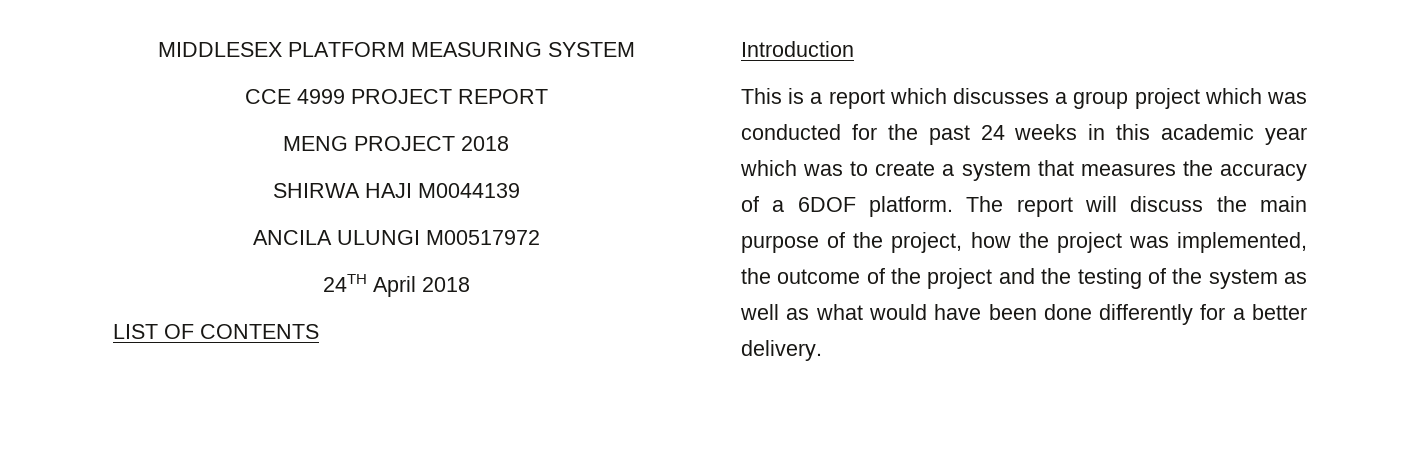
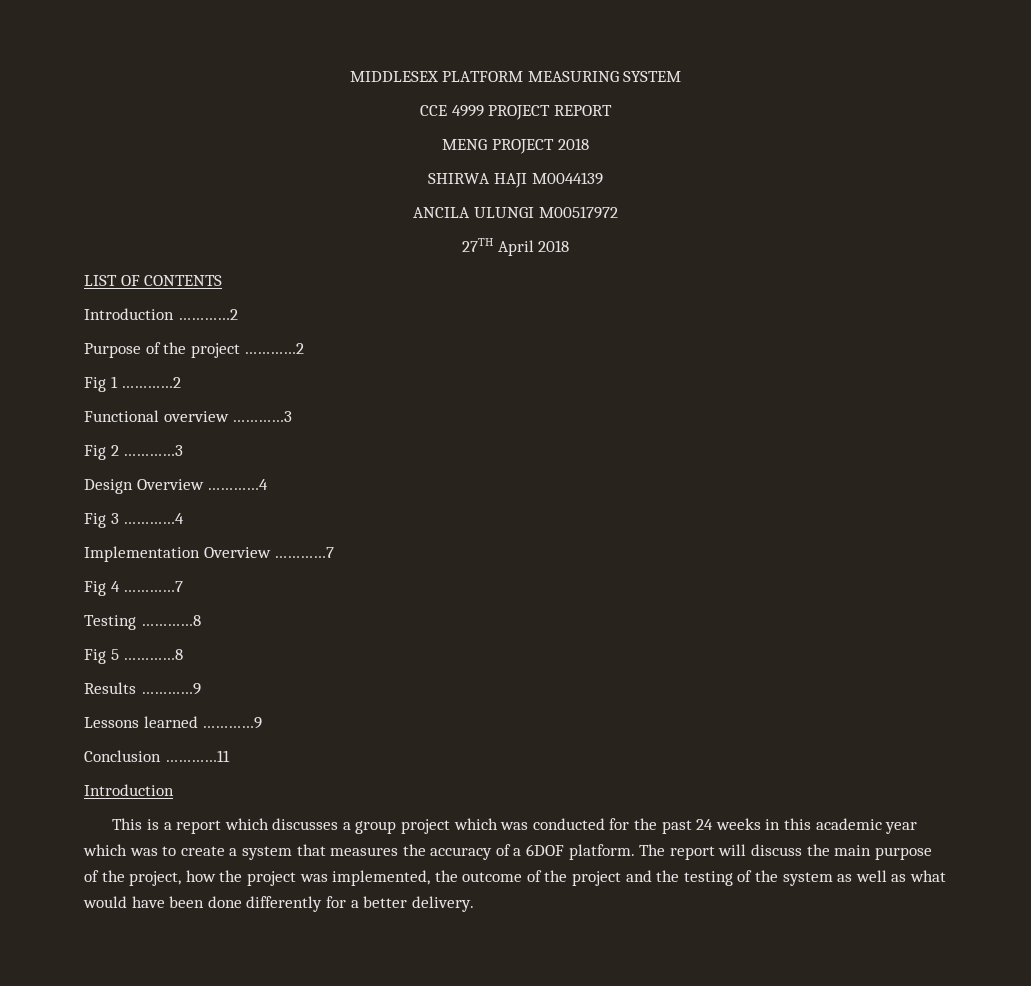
[322,274,367,292] 24TH -> [461,238,493,252] 27TH
(319, 331) none -> [84,308,238,320] [84,342,305,358] [84,376,182,392] [84,410,293,422] [84,445,184,460] [84,479,269,494] [84,513,185,528] [84,546,335,562] [84,581,184,596] [84,615,201,630] [84,649,184,664] [84,682,201,695] [84,716,263,729] [84,750,230,762] // Introduction …………2 // Purpose of the project …………2 // Fig 1 …………2 // Functional overview …………3 // Fig 2 …………3 // Design Overview …………4 // Fig 3 …………4 // Implementation Overview …………7 // Fig 4 …………7 // Testing …………8 // Fig 5 …………8 // Results …………9 // Lessons learned …………9 // Conclusion …………11

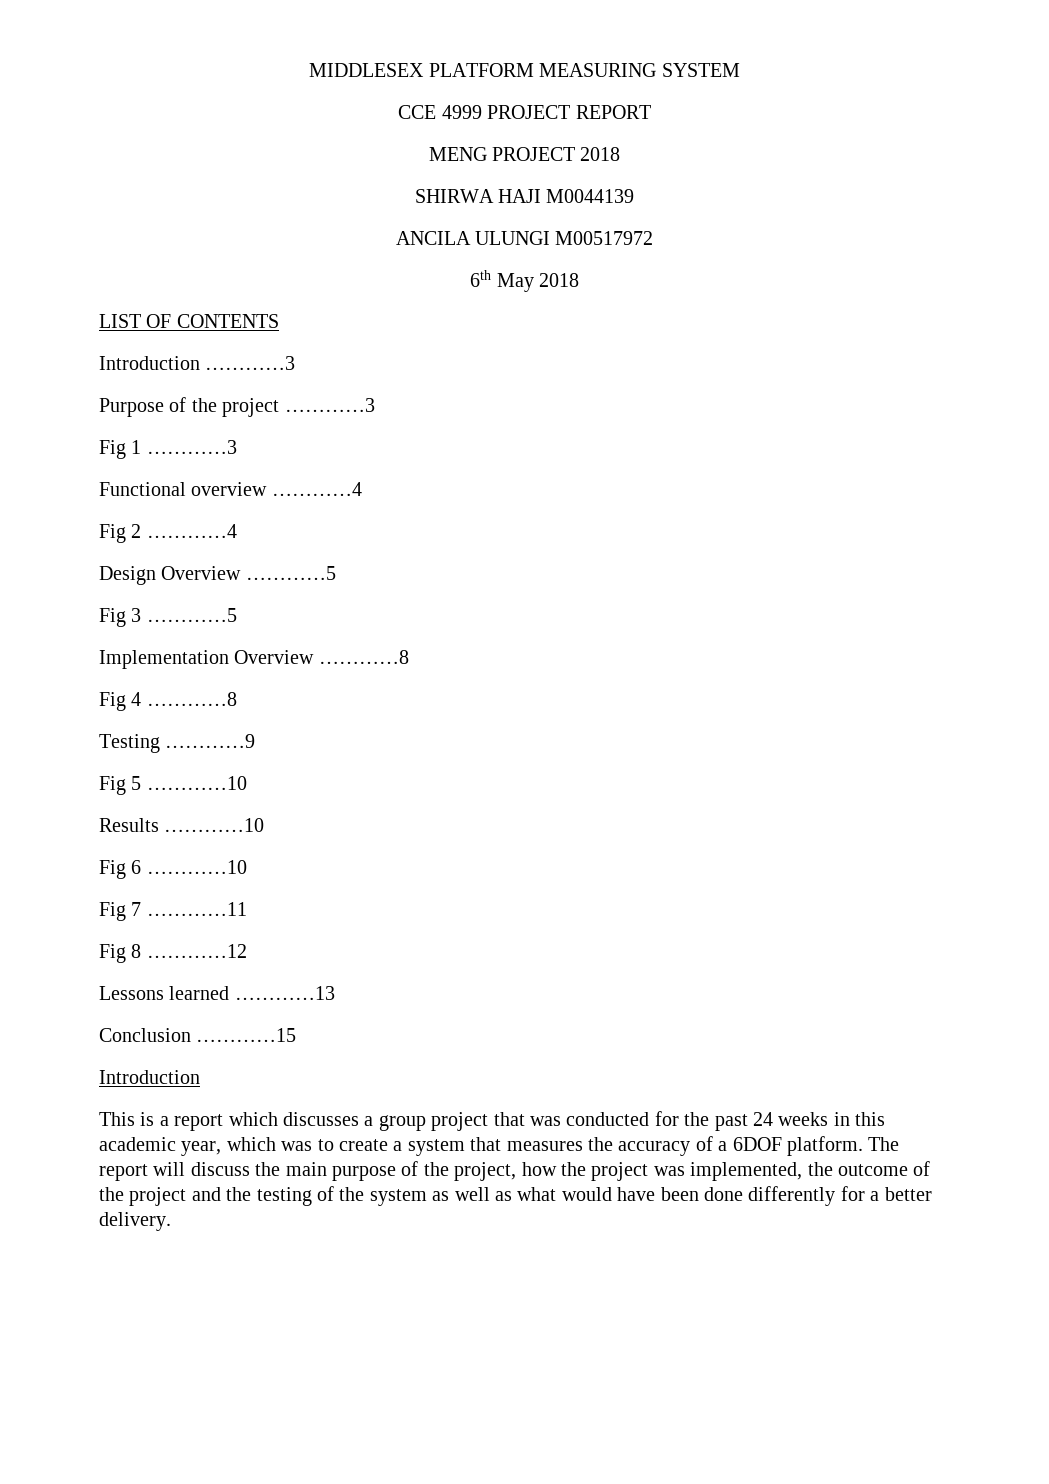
[461,238,534,256] 27TH April -> [470,270,534,292] 6th May
[177,309,238,320] …………2 -> [205,356,296,370] …………3
[244,343,305,354] …………2 -> [284,398,375,412] …………3
[121,377,182,388] …………2 -> [146,440,237,454] …………3
[232,411,293,422] …………3 -> [271,482,362,496] …………4
[123,445,184,456] …………3 -> [146,524,237,538] …………4
[207,479,269,490] …………4 -> [245,566,336,580] …………5
[123,513,185,524] …………4 -> [146,608,237,622] …………5
[274,547,335,558] …………7 -> [318,650,409,664] …………8
[123,581,184,592] …………7 -> [146,692,237,706] …………8
[140,615,201,626] …………8 -> [165,734,256,748] …………9
[123,649,184,660] …………8 -> [146,776,247,790] …………10
[140,683,201,695] …………9 -> [164,818,265,832] [99,860,247,879] [99,902,247,921] [99,944,247,963] …………10 // Fig 6 …………10 // Fig 7 …………11 // Fig 8 …………12
[202,717,263,729] …………9 -> [234,986,335,1000] …………13
[164,750,230,762] …………11 -> [196,1028,297,1042] …………15
[453,818,498,830] which -> [493,1112,525,1126] that
[885,822,918,834] year -> [181,1141,222,1156] year,

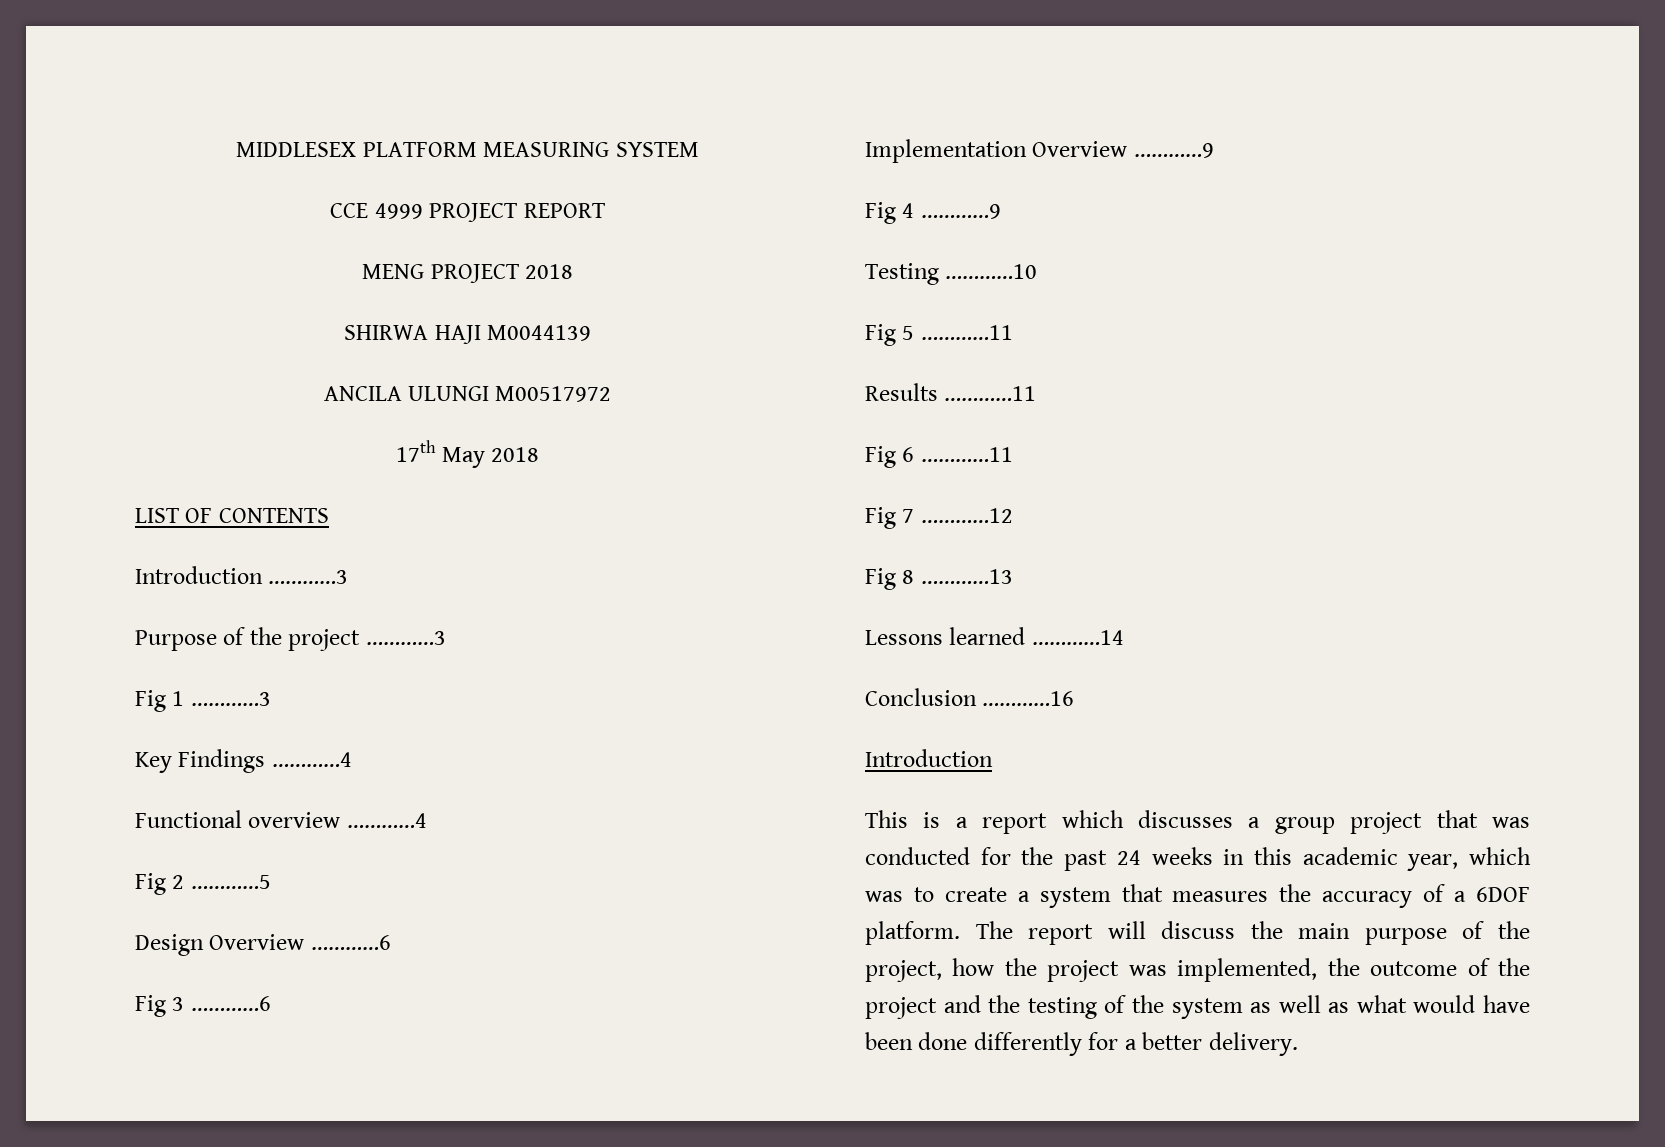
[470,270,492,287] 6th -> [395,440,436,462] 17th
(237, 447) none -> [135,749,352,773] // Key Findings …………4
[146,524,237,538] …………4 -> [190,875,271,889] …………5
[245,566,336,580] …………5 -> [310,935,391,950] …………6
[146,608,237,622] …………5 -> [190,996,271,1011] …………6
[318,650,409,664] …………8 -> [1133,143,1214,158] …………9
[146,692,237,706] …………8 -> [920,204,1001,219] …………9
[165,734,256,748] …………9 -> [945,264,1038,279] …………10
[146,776,247,790] …………10 -> [920,325,1013,340] …………11
[164,818,265,832] …………10 -> [944,386,1037,401] …………11
[146,860,247,874] …………10 -> [920,447,1013,462] …………11
[146,902,247,916] …………11 -> [920,508,1013,523] …………12
[146,944,247,958] …………12 -> [920,569,1013,584] …………13
[234,986,335,1000] …………13 -> [1031,630,1124,645] …………14
[196,1028,297,1042] …………15 -> [982,691,1075,706] …………16

